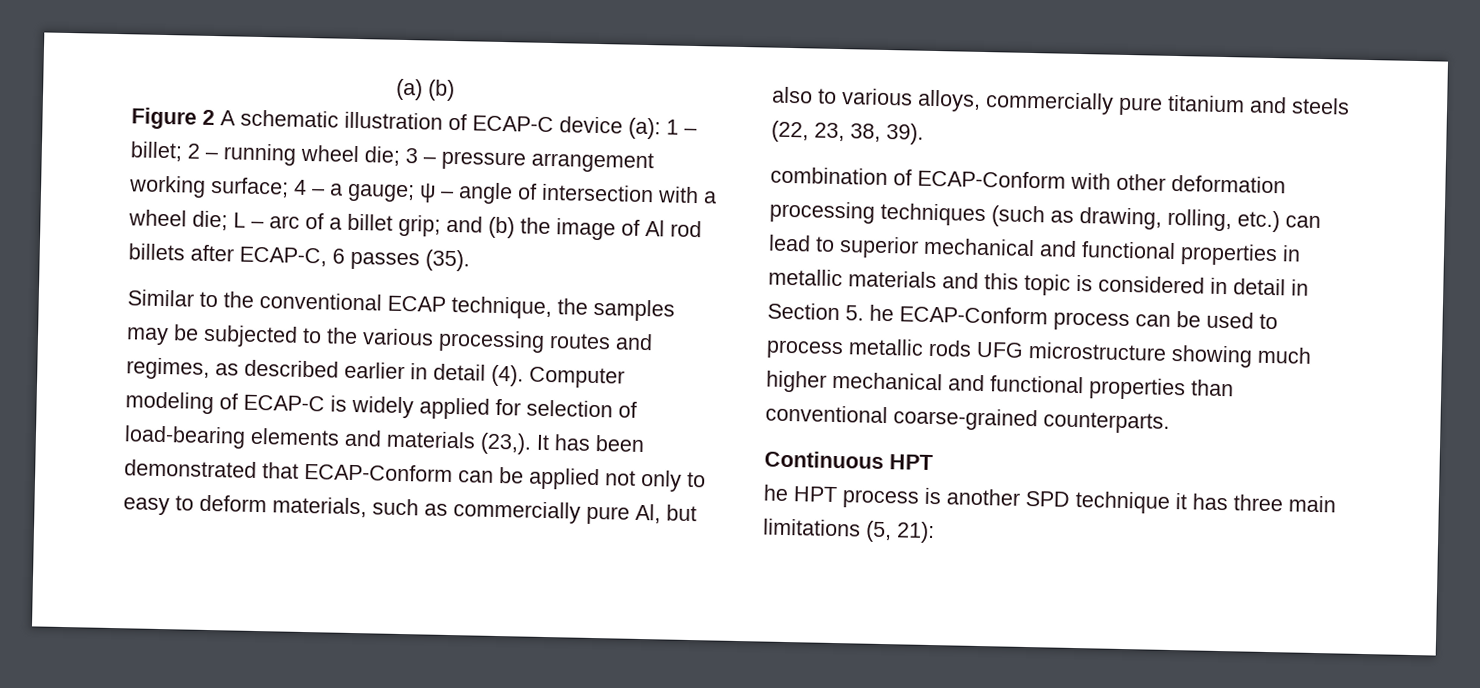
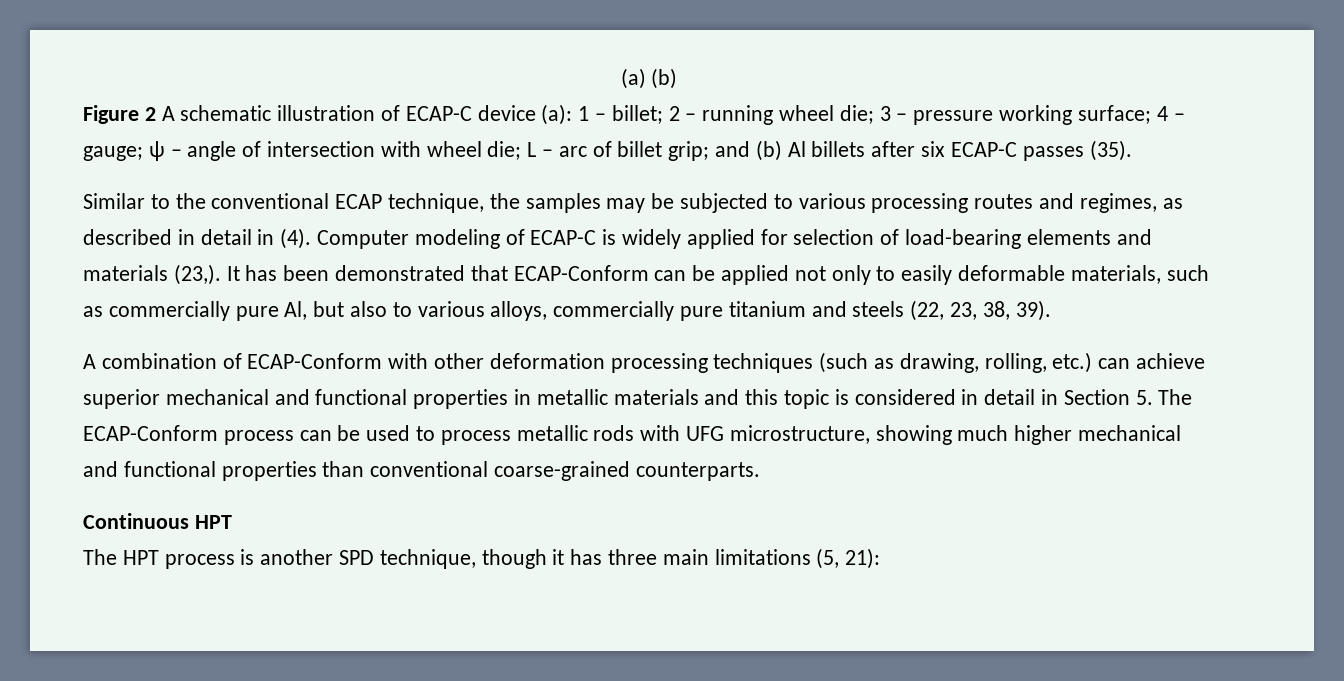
[531,150,654,174] arrangement -> (994, 117) none
[329,183,343,196] a -> (1185, 117) none
[703,191,717,204] a -> (421, 149) none
[329,217,342,230] a -> (612, 149) none
[520,217,702,241] [128,243,345,267] the image of Al rod billets after ECAP-C, 6 -> [787,141,1017,157] Al billets after six ECAP-C
[326,327,358,345] the -> (793, 201) none
[344,361,486,381] earlier in detail -> [177,229,275,245] in detail in
[123,494,267,516] easy to deform -> [901,265,1066,285] easily deformable
(924, 133) none -> [83,354,96,369] A
[768,234,835,252] lead to -> [1136,353,1206,369] achieve
[869,304,894,322] he -> [1158,389,1193,405] The
[976,341,1167,361] UFG microstructure -> [640,425,870,444] with UFG microstructure,
[763,484,789,502] he -> [83,549,117,565] The
[1075,491,1170,514] technique -> [379,549,547,569] technique, though

